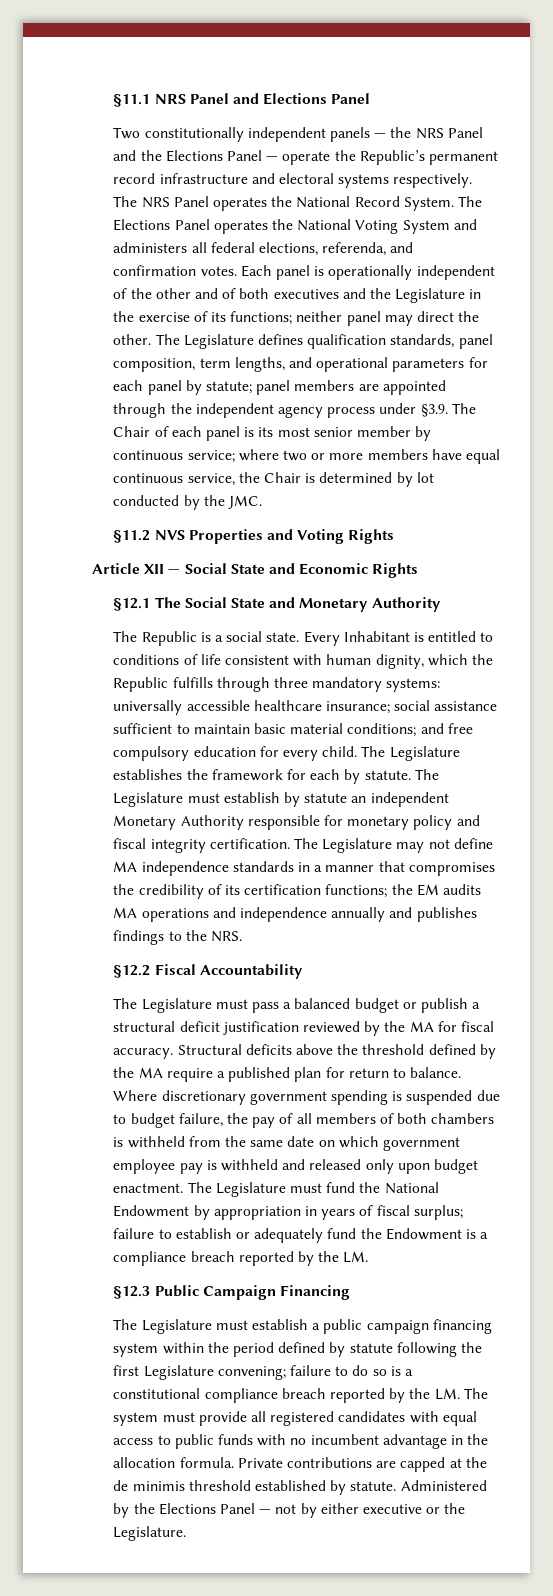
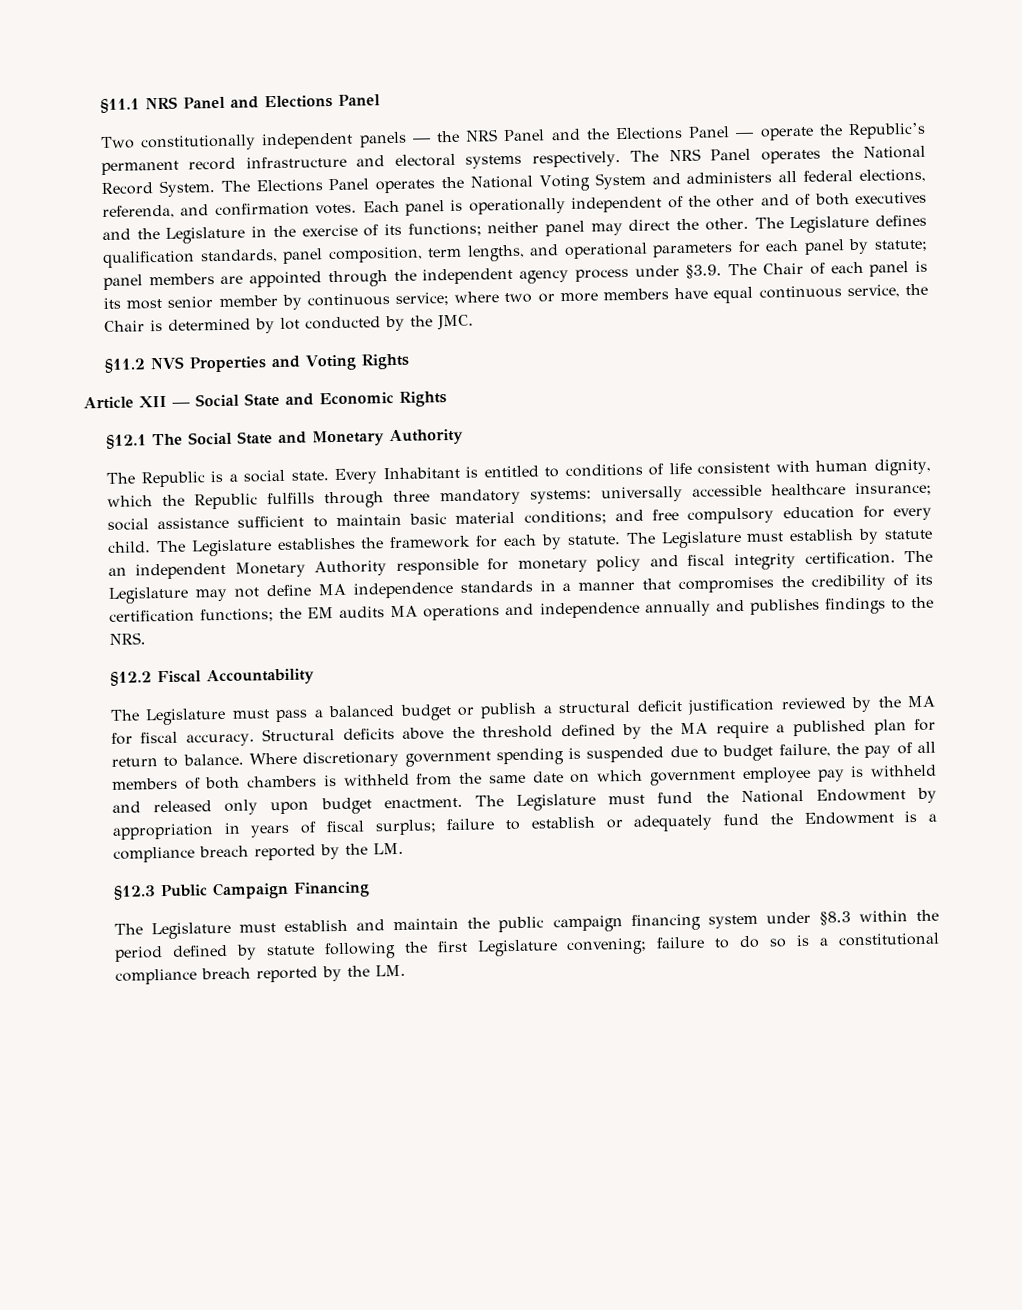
[312,1323,321,1330] a -> [356,917,491,931] and maintain the
(159, 1350) none -> [765,911,851,926] under §8.3
[463,1388,488,1399] [113,1411,477,1426] [113,1434,489,1449] [113,1457,487,1472] [113,1480,487,1495] [113,1503,466,1518] [113,1526,187,1541] The system must provide all registered candidates with equal access to public funds with no incumbent advantage in the allocation formula. Private contributions are capped at the de minimis threshold established by statute. Administered by the Elections Panel — not by either executive or the Legislature. -> (406, 970) none

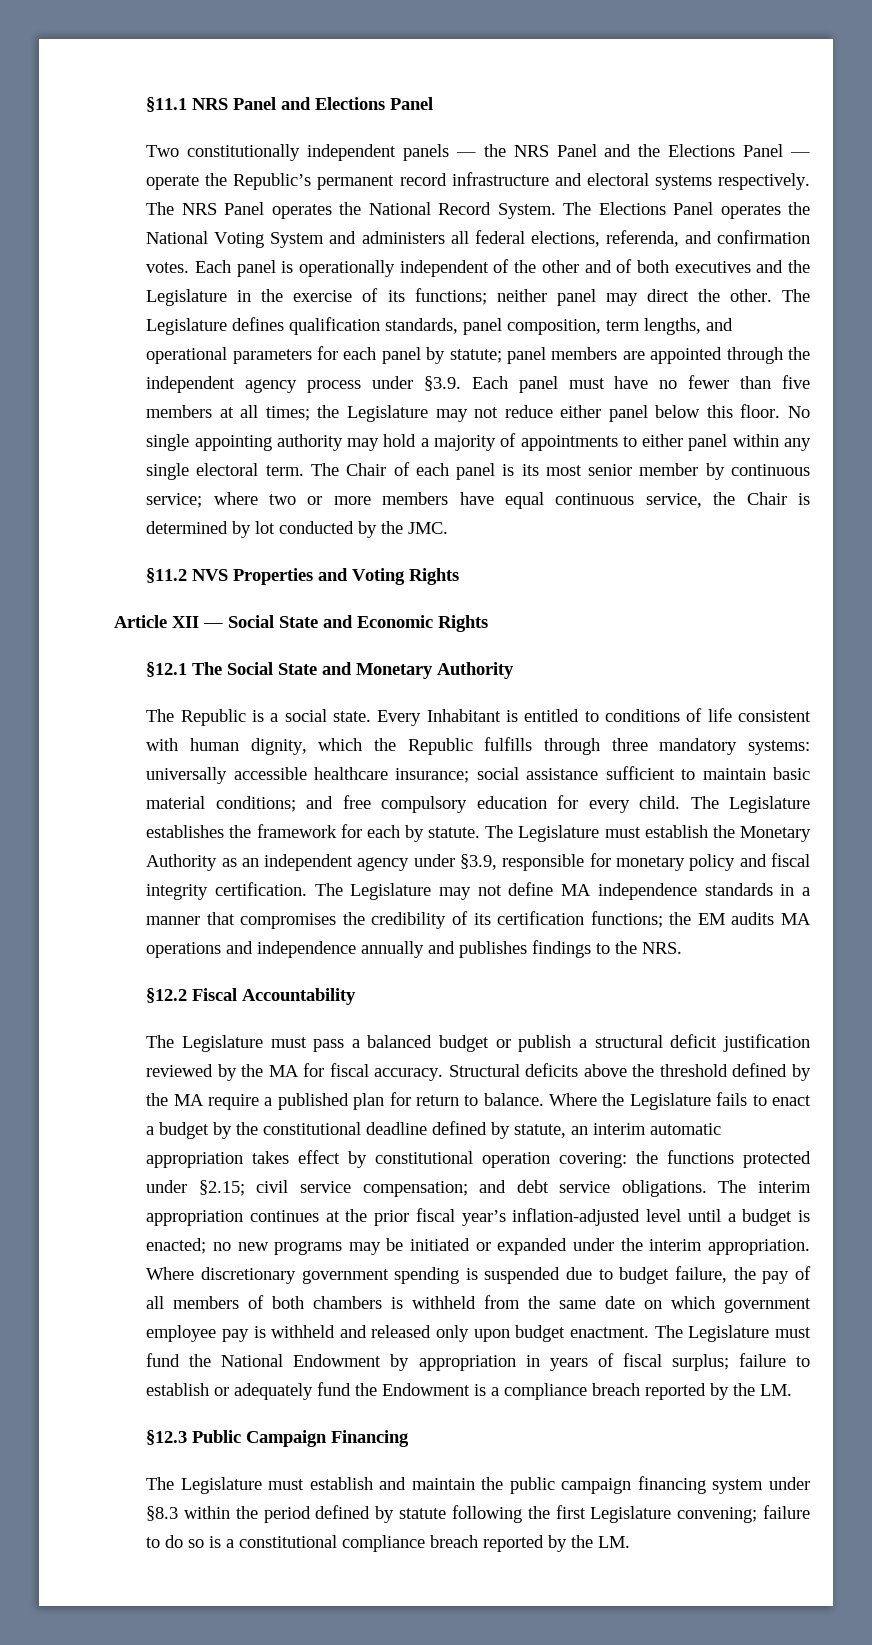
(723, 271) none -> [471,375,810,393] [146,404,810,422] [146,433,811,451] [146,463,304,480] Each panel must have no fewer than five members at all times; the Legislature may not reduce either panel below this floor. No single appointing authority may hold a majority of appointments to either panel within any single electoral term.
[858,528,933,544] [107,560,388,580] by statute an independent Monetary Authority -> [712,825,811,842] [146,854,498,871] the Monetary Authority as an independent agency under §3.9,
(297, 758) none -> [602,1092,811,1110] [146,1121,722,1139] [146,1150,811,1168] [146,1180,811,1197] [146,1208,810,1226] [146,1238,810,1255] [146,1267,195,1280] the Legislature fails to enact a budget by the constitutional deadline defined by statute, an interim automatic appropriation takes effect by constitutional operation covering: the functions protected under §2.15; civil service compensation; and debt service obligations. The interim appropriation continues at the prior fiscal year’s inflation-adjusted level until a budget is enacted; no new programs may be initiated or expanded under the interim appropriation. Where

